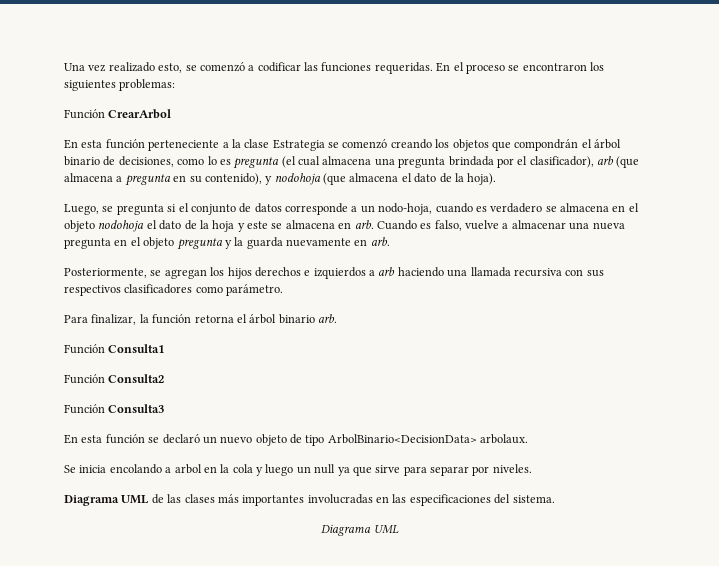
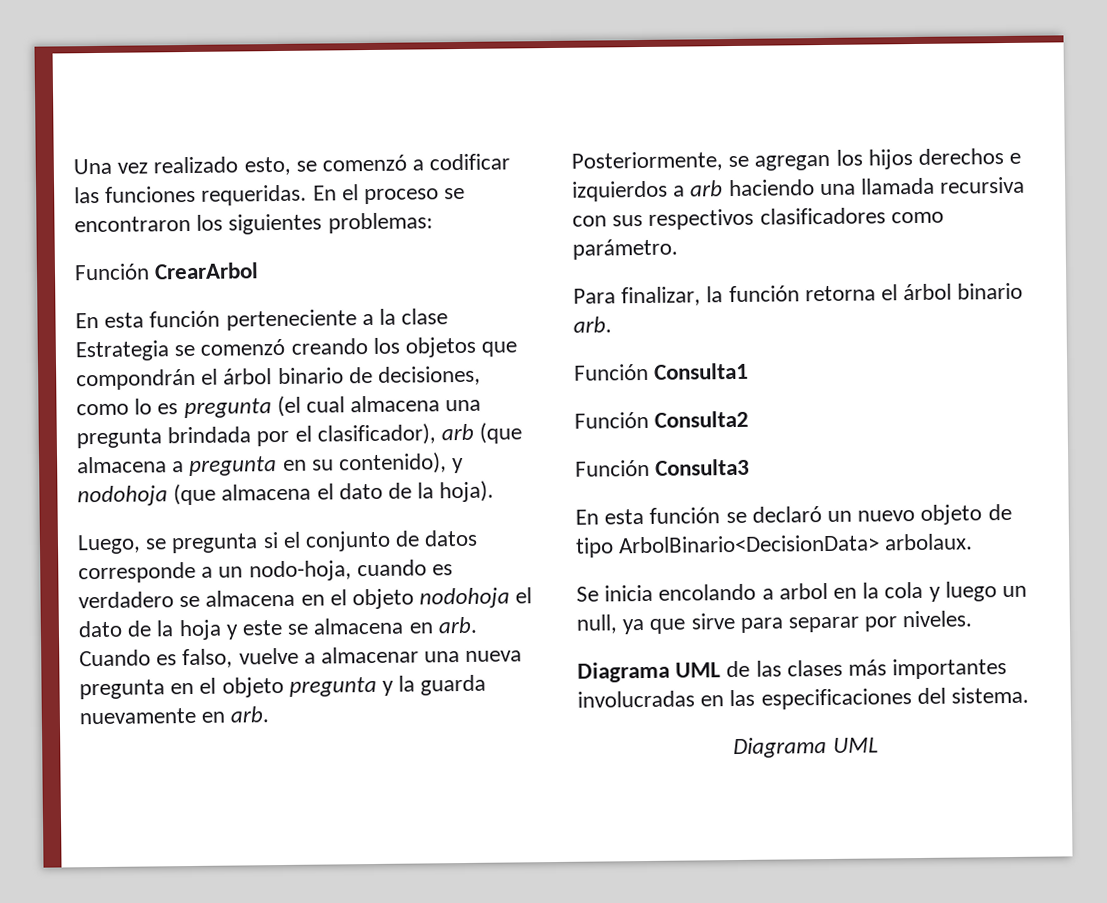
[314,464,336,474] null -> [576,614,618,634] null,

